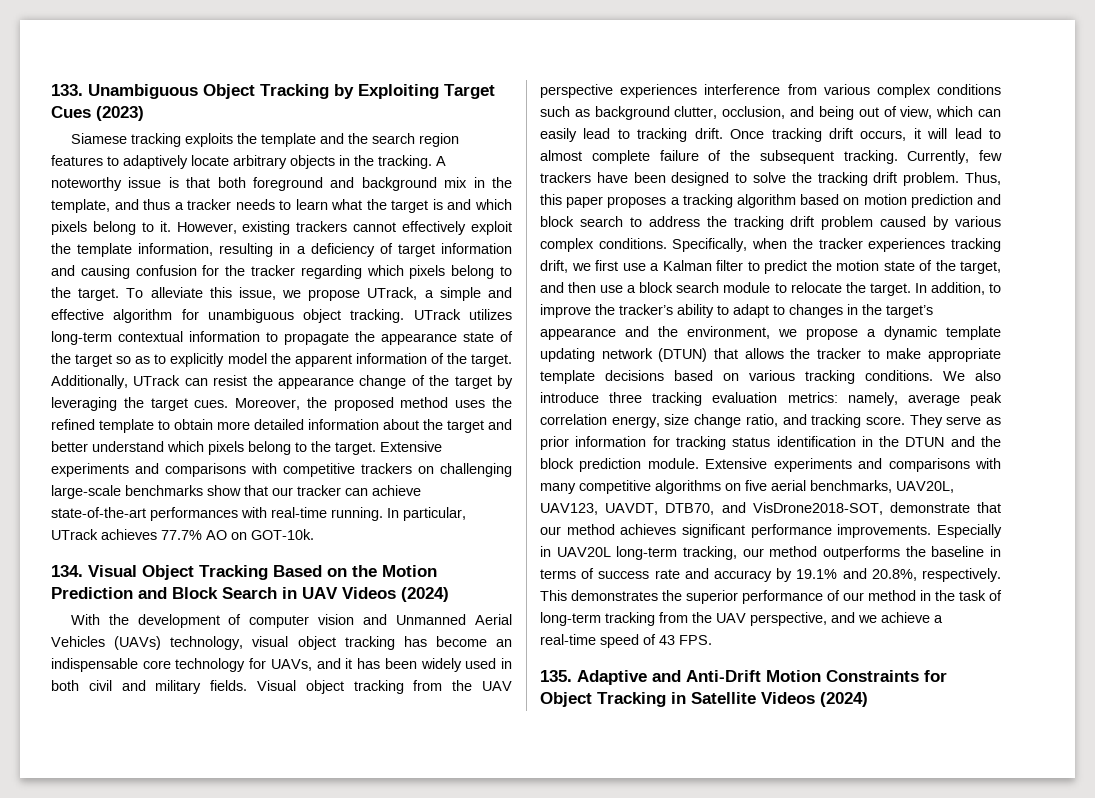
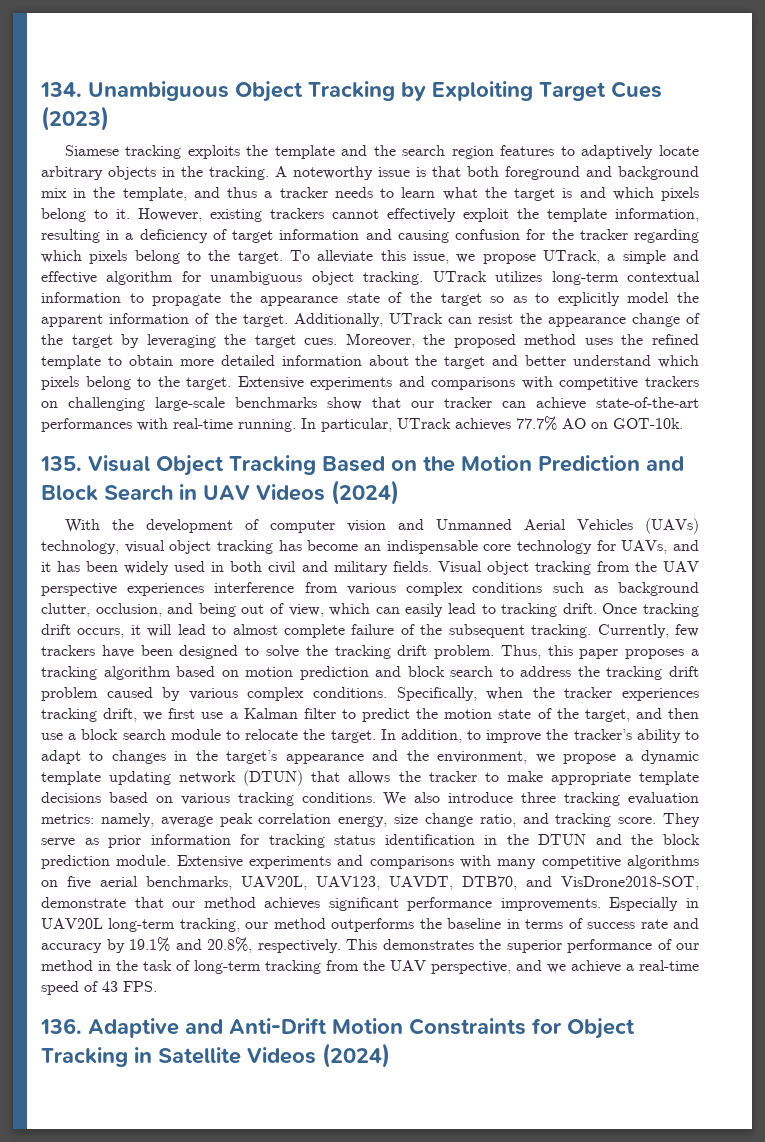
[51,84,83,96] 133. -> [40,82,82,97] 134.
[51,565,83,577] 134. -> [40,456,82,471] 135.
[540,670,572,682] 135. -> [40,1018,82,1034] 136.

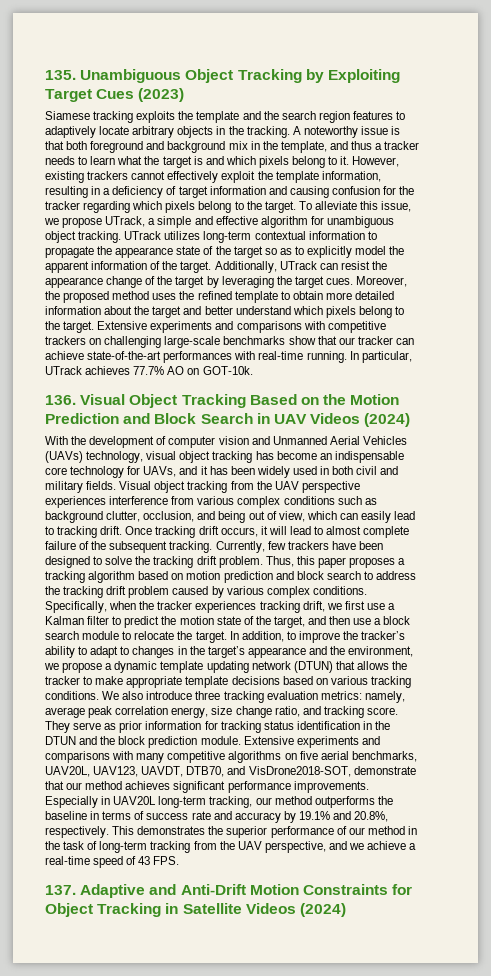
[40,82,82,97] 134. -> [45,70,76,80] 135.
[40,456,82,471] 135. -> [45,395,76,405] 136.
[40,1018,82,1034] 136. -> [45,885,76,895] 137.

